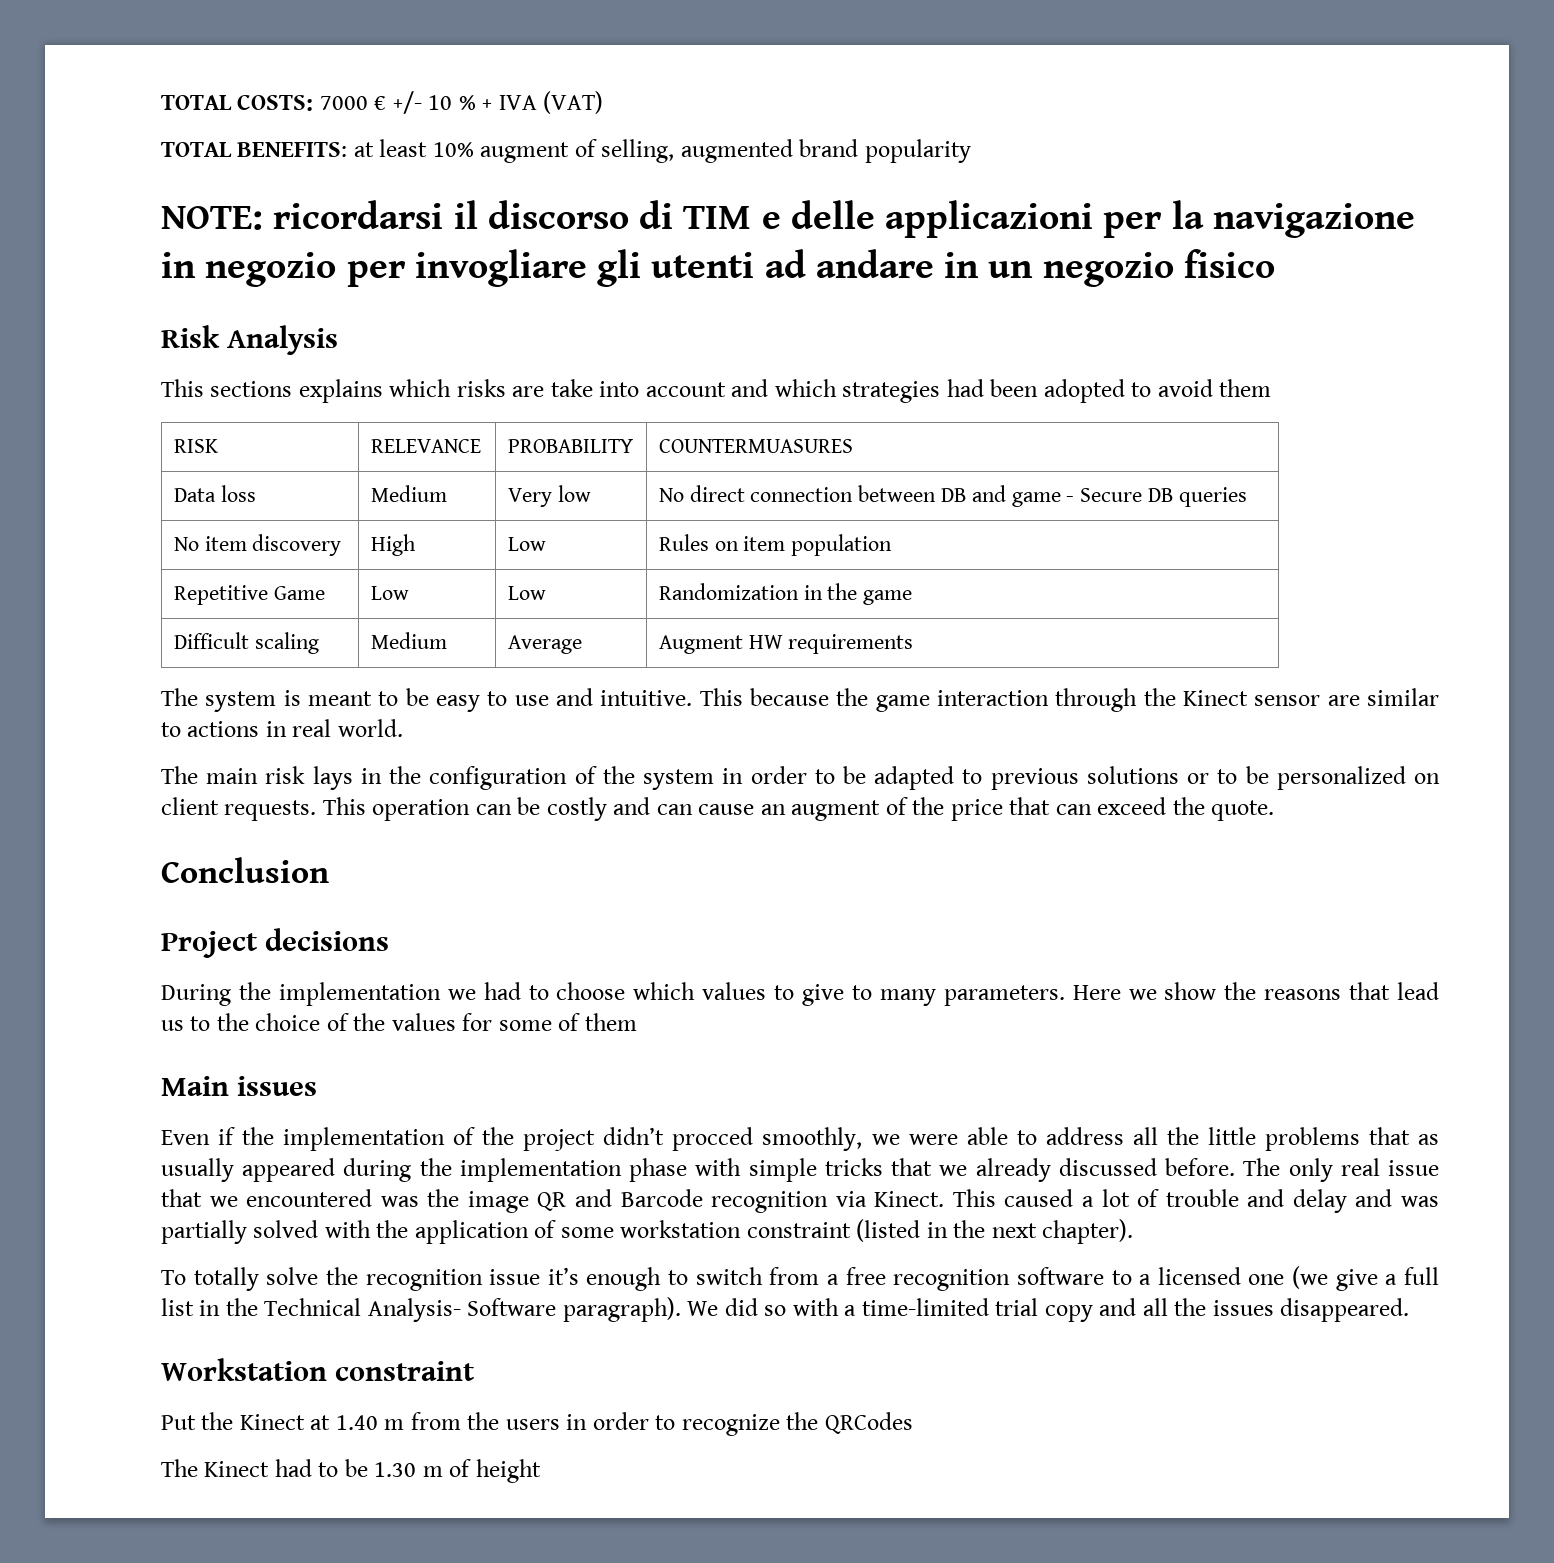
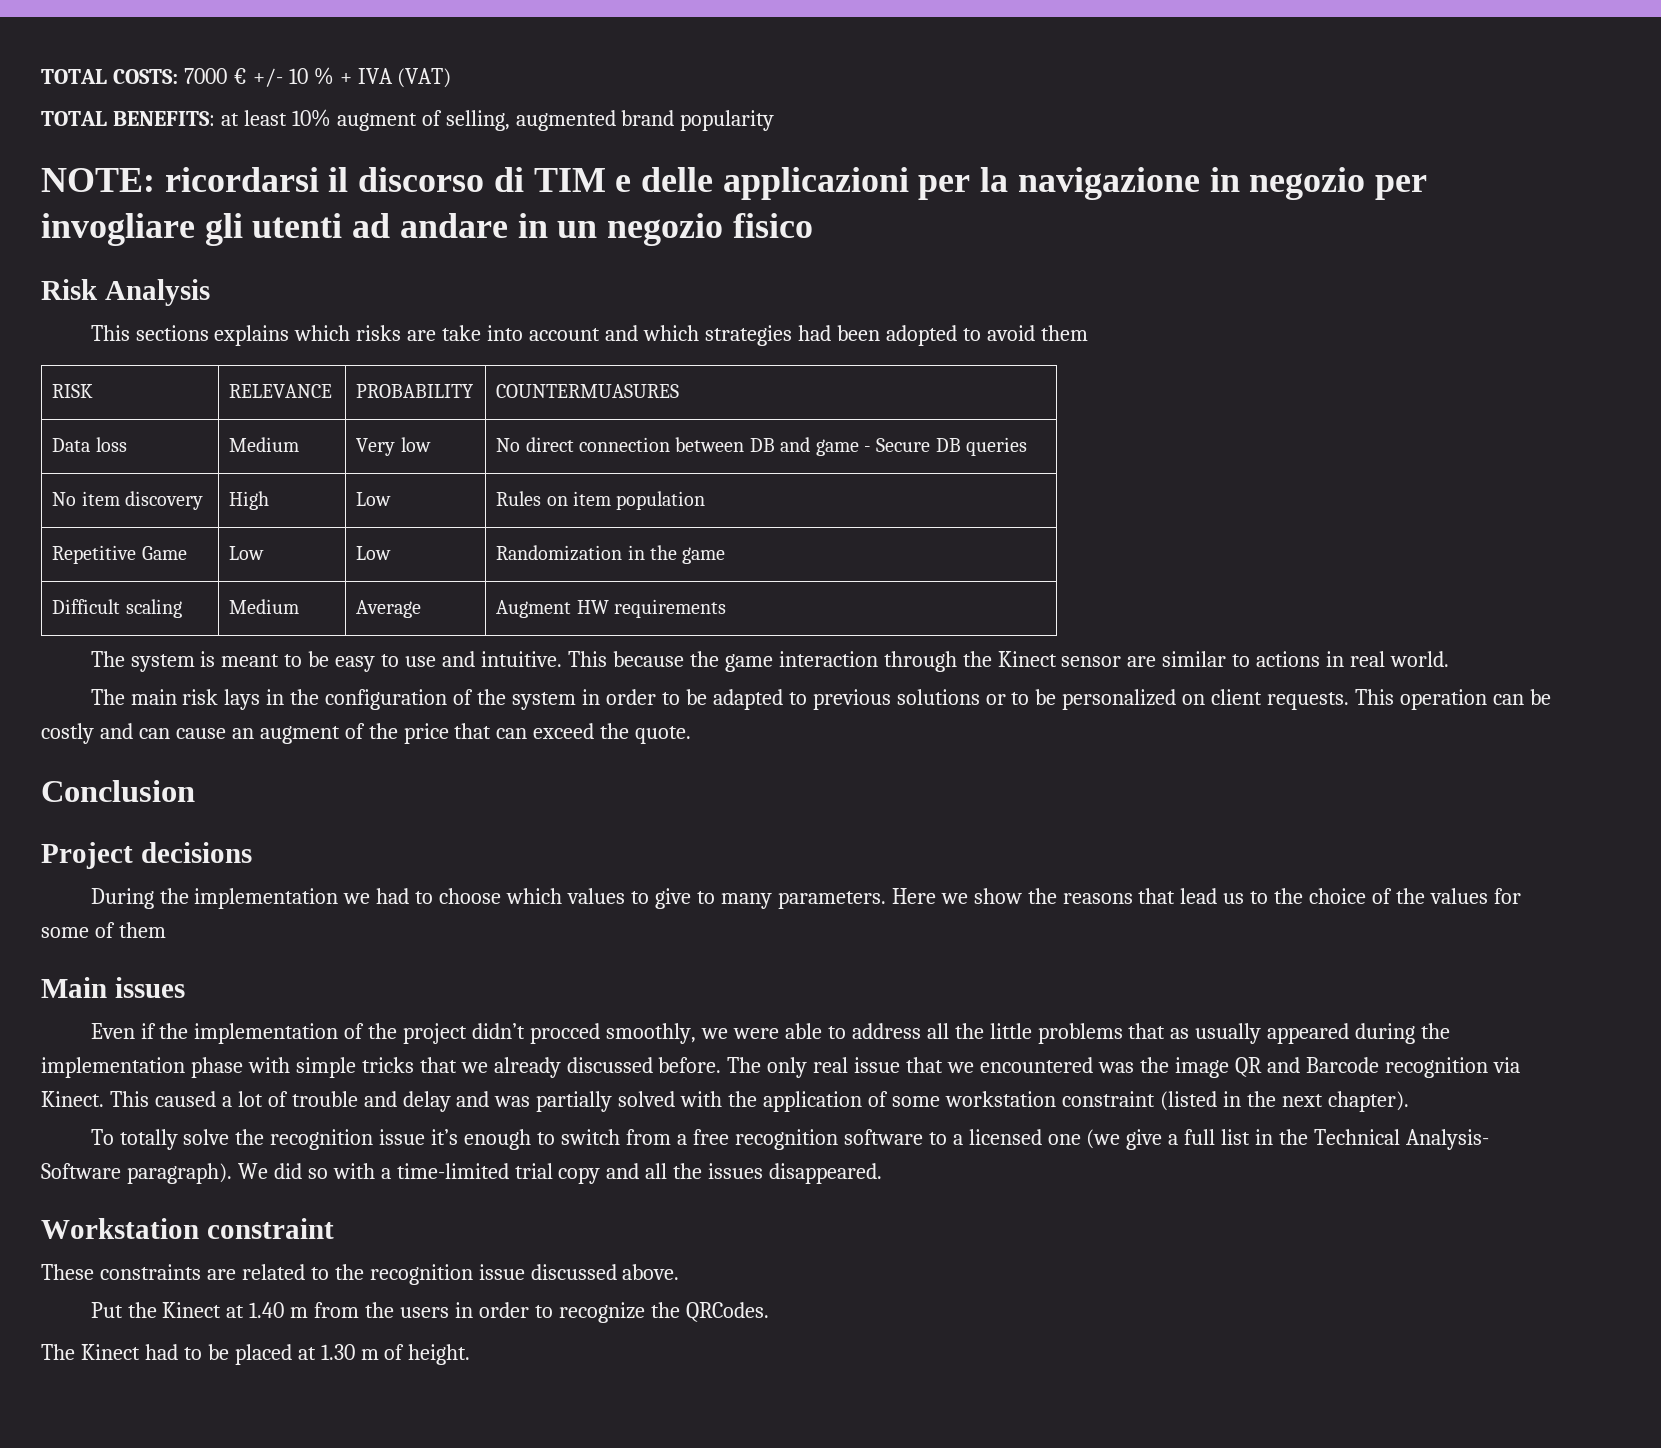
(476, 1371) none -> [41,1264,680,1285] // These constraints are related to the recognition issue discussed above.
[824,1412,913,1434] QRCodes -> [685,1302,769,1322] QRCodes.
(368, 1468) none -> [234,1344,316,1365] placed at
[475,1459,541,1483] height -> [408,1344,471,1365] height.

